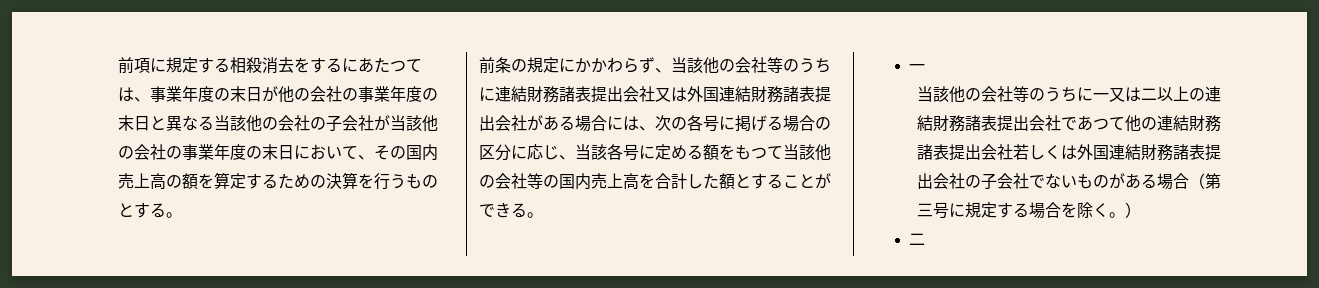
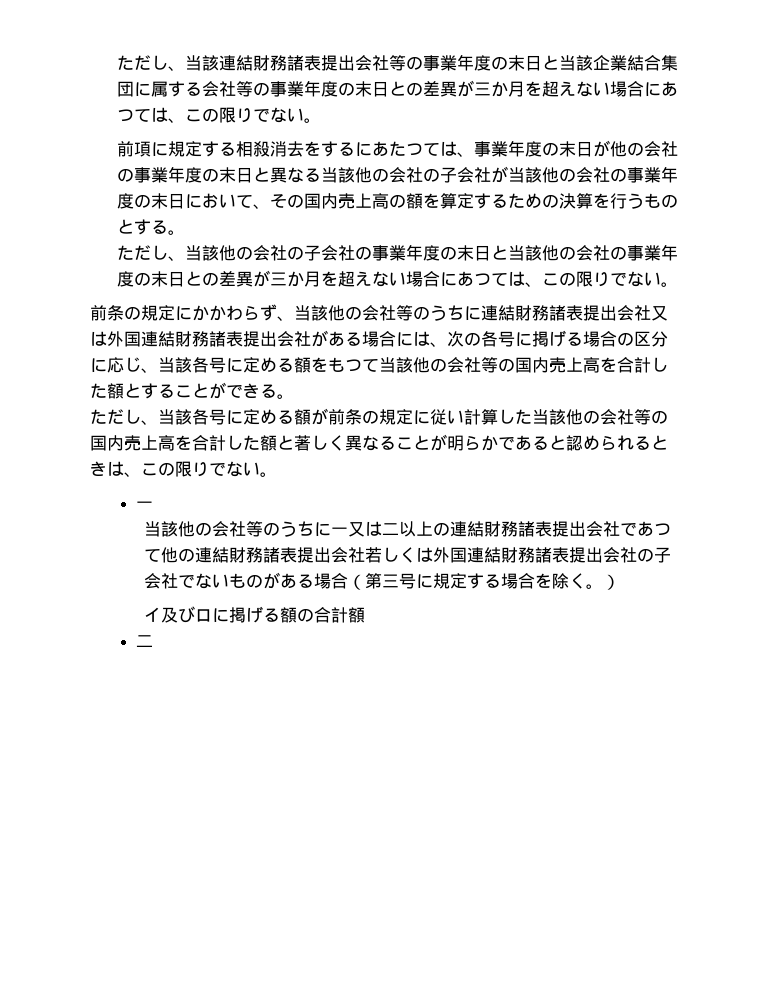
(117, 65) none -> [117,54,679,71] [117,80,679,97] [117,107,322,123] ただし、当該連結財務諸表提出会社等の事業年度の末日と当該企業結合集団に属する会社等の事業年度の末日との差異が三か月を超えない場合にあつては、この限りでない。 //
(182, 215) none -> [117,244,679,261] [117,270,679,287] // ただし、当該他の会社の子会社の事業年度の末日と当該他の会社の事業年度の末日との差異が三か月を超えない場合にあつては、この限りでない。
(543, 215) none -> [90,408,668,425] [90,434,668,451] [90,461,277,477] // ただし、当該各号に定める額が前条の規定に従い計算した当該他の会社等の国内売上高を合計した額と著しく異なることが明らかであると認められるときは、この限りでない。
(1141, 210) none -> [144,606,366,623] // イ及びロに掲げる額の合計額

